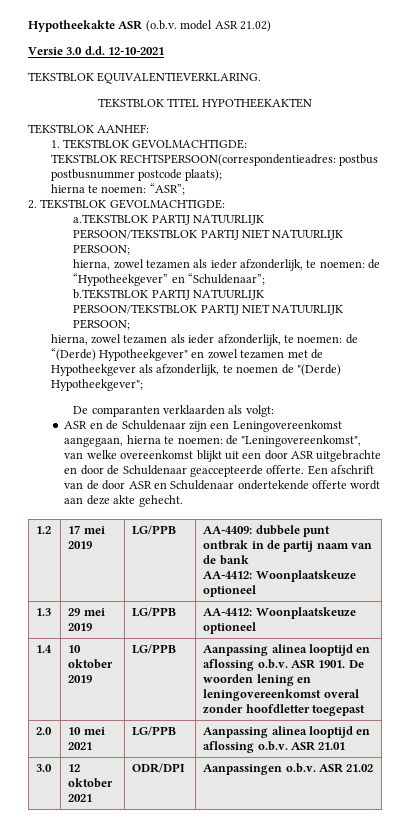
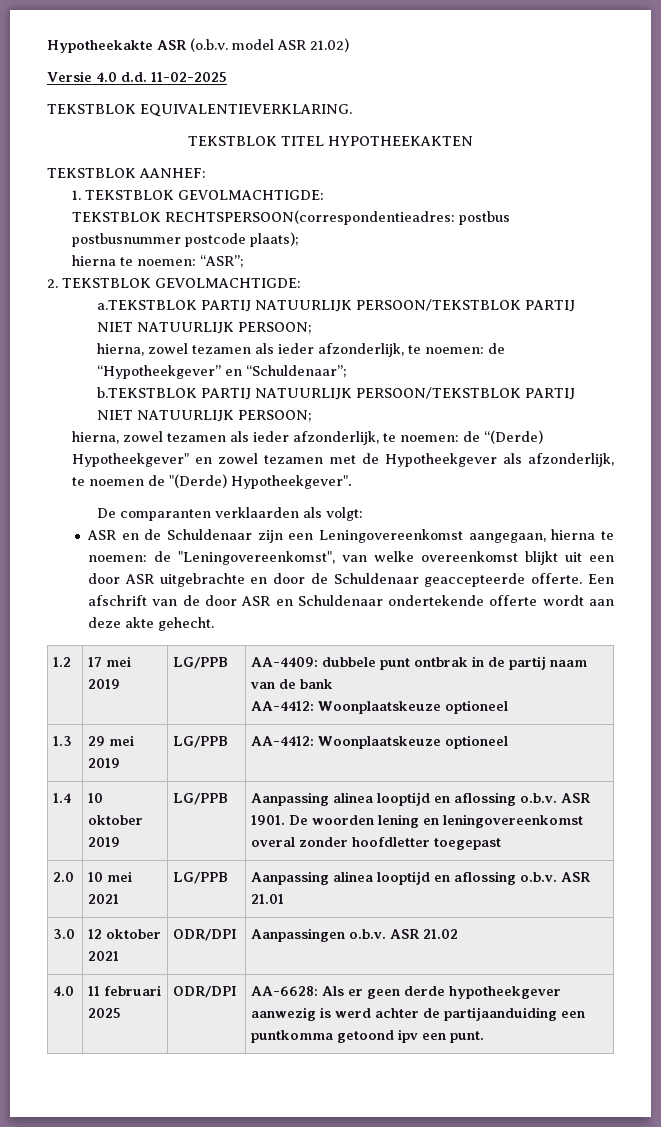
[66,46,165,55] 3.0 d.d. 12-10-2021 -> [96,72,227,82] 4.0 d.d. 11-02-2025
[50,379,143,391] Hypotheekgever"; -> [231,475,353,489] Hypotheekgever".
(374, 768) none -> [53,986,75,996] [88,985,162,996] [88,1008,122,1018] [173,986,238,998] [251,986,562,999] [251,1007,586,1021] [251,1029,485,1043] // 4.0 | 11 februari 2025 | ODR/DPI | AA-6628: Als er geen derde hypotheekgever aanwezig is werd achter de partijaanduiding een puntkomma getoond ipv een punt.

